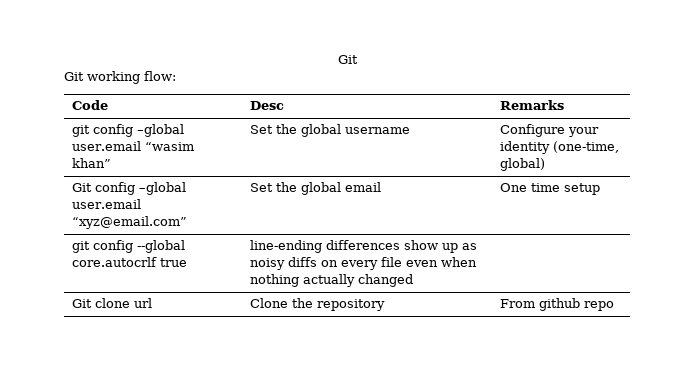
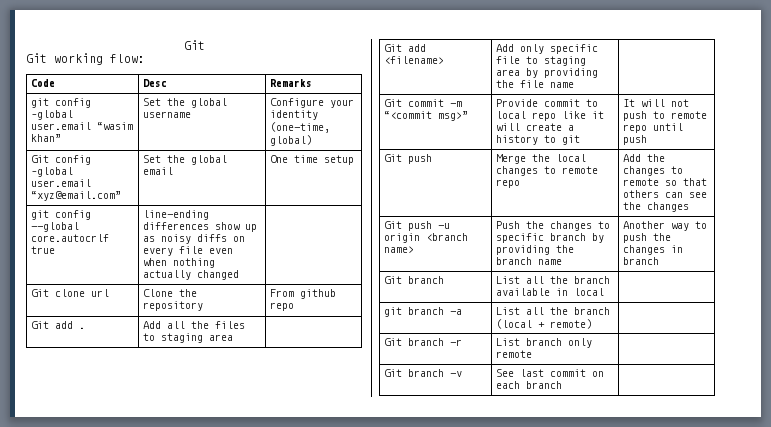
(614, 306) none -> [30,321,85,329] [142,321,245,329] [142,333,233,343] [383,44,426,52] [383,56,444,64] [495,44,598,54] [495,56,586,66] [495,68,598,78] [495,80,574,88] [383,99,462,107] [383,111,468,121] [495,99,598,107] [495,111,604,121] [495,123,574,131] [495,135,580,145] [622,99,689,107] [622,111,707,121] [622,123,683,133] [622,135,647,145] [383,154,432,164] [495,154,586,164] [495,166,598,176] [495,179,520,188] [622,154,665,162] [622,166,683,176] [622,178,707,186] [622,190,707,198] [622,202,689,212] [383,221,450,231] [383,233,468,243] [383,246,414,253] [495,221,610,231] [495,233,604,243] [495,245,574,255] [495,257,562,265] [622,221,707,231] [622,233,671,243] [622,245,683,255] [622,257,659,265] [383,276,444,284] [495,276,610,284] [495,288,604,296] [383,307,462,317] [495,307,610,315] [495,319,592,329] [383,338,462,346] [495,338,592,348] [495,350,532,358] [383,369,462,377] [495,369,604,377] [495,381,562,389] // Git add . | Add all the files to staging area | // Git add <filename> | Add only specific file to staging area by providing the file name | // Git commit -m “<commit msg>” | Provide commit to local repo like it will create a history to git | It will not push to remote repo until push // Git push | Merge the local changes to remote repo | Add the changes to remote so that others can see the changes // Git push -u origin <branch name> | Push the changes to specific branch by providing the branch name | Another way to push the changes in branch // Git branch | List all the branch available in local | // git branch -a | List all the branch (local + remote) | // Git branch -r | List branch only remote | // Git branch -v | See last commit on each branch |

